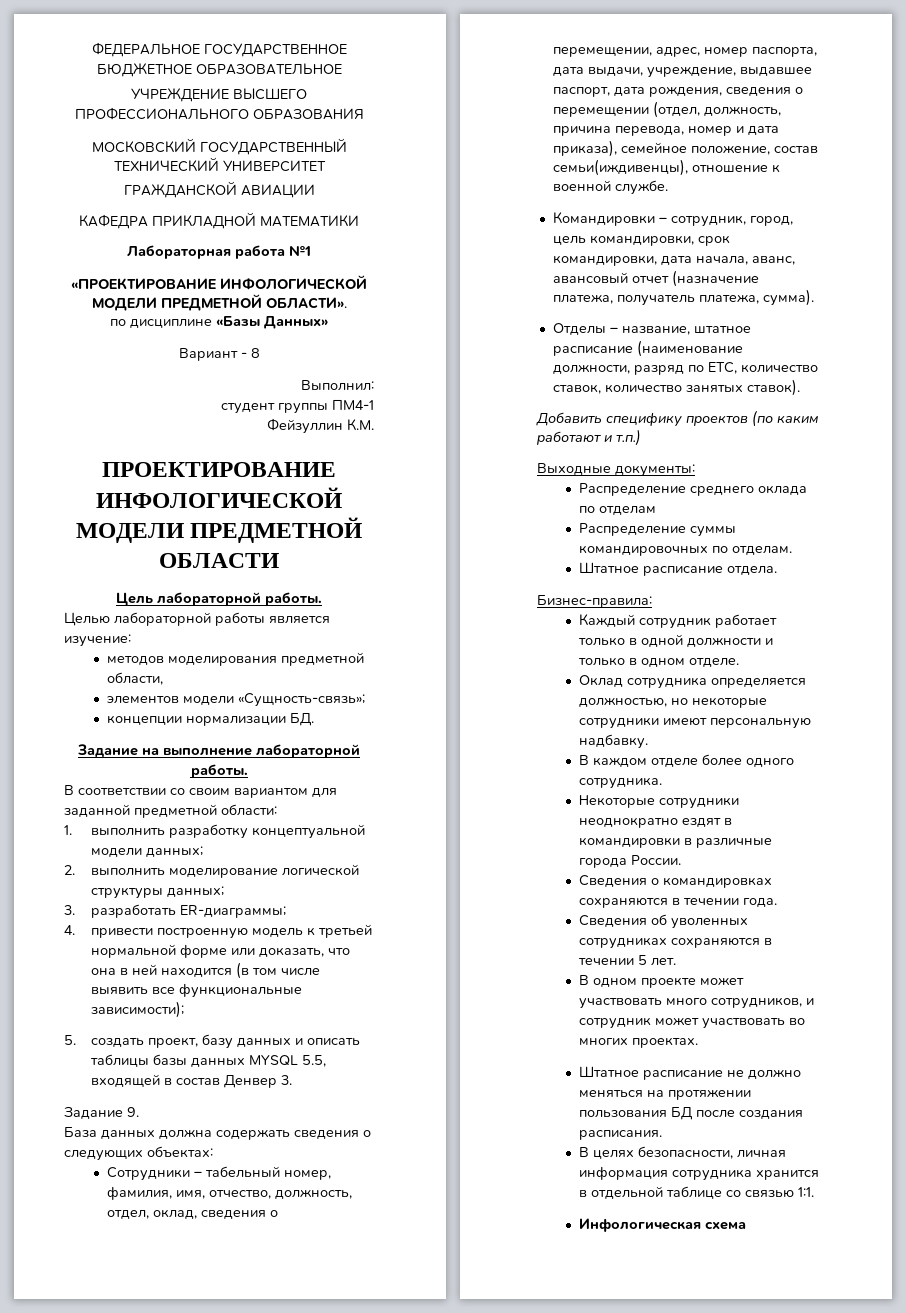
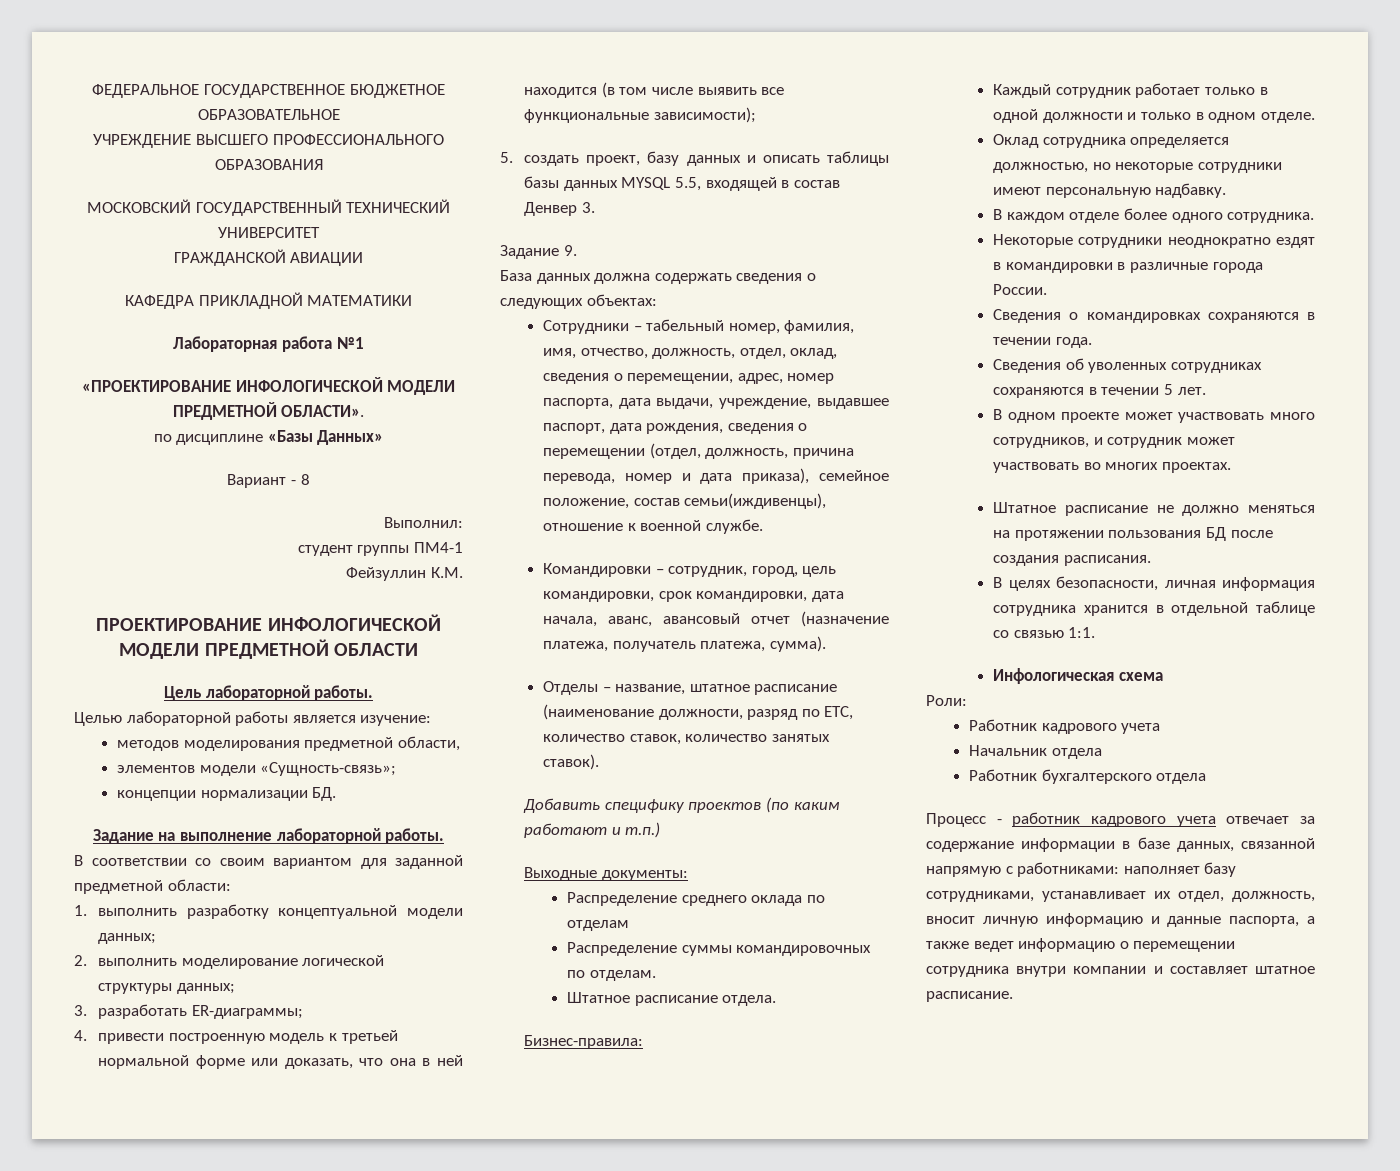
(747, 1226) none -> [926,695,967,706] [968,719,1161,734] [968,745,1102,759] [968,769,1207,784] [926,812,1315,827] [926,837,1315,852] [926,862,1237,877] [926,891,1315,902] [926,913,1315,927] [926,938,1236,952] [926,966,1315,977] [926,991,1013,1002] // Роли: // Работник кадрового учета // Начальник отдела // Работник бухгалтерского отдела // Процесс - работник кадрового учета отвечает за содержание информации в базе данных, связанной напрямую с работниками: наполняет базу сотрудниками, устанавливает их отдел, должность, вносит личную информацию и данные паспорта, а также ведет информацию о перемещении сотрудника внутри компании и составляет штатное расписание.

